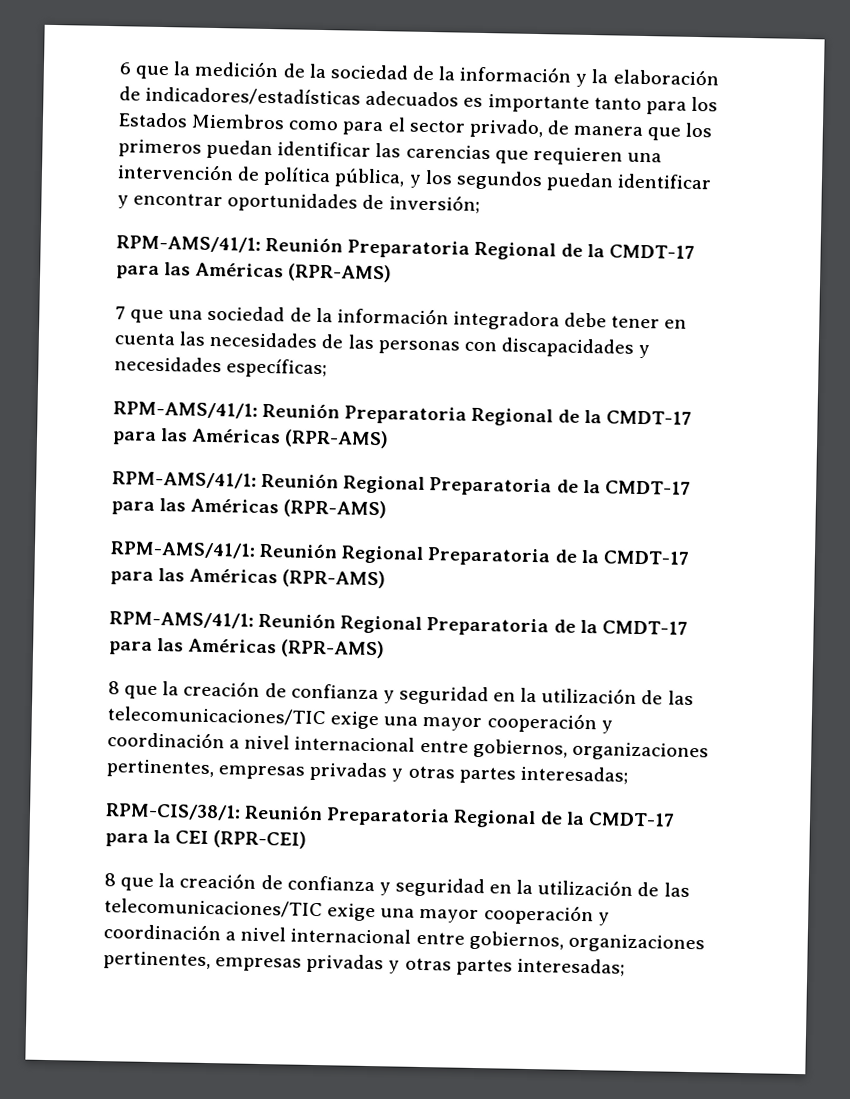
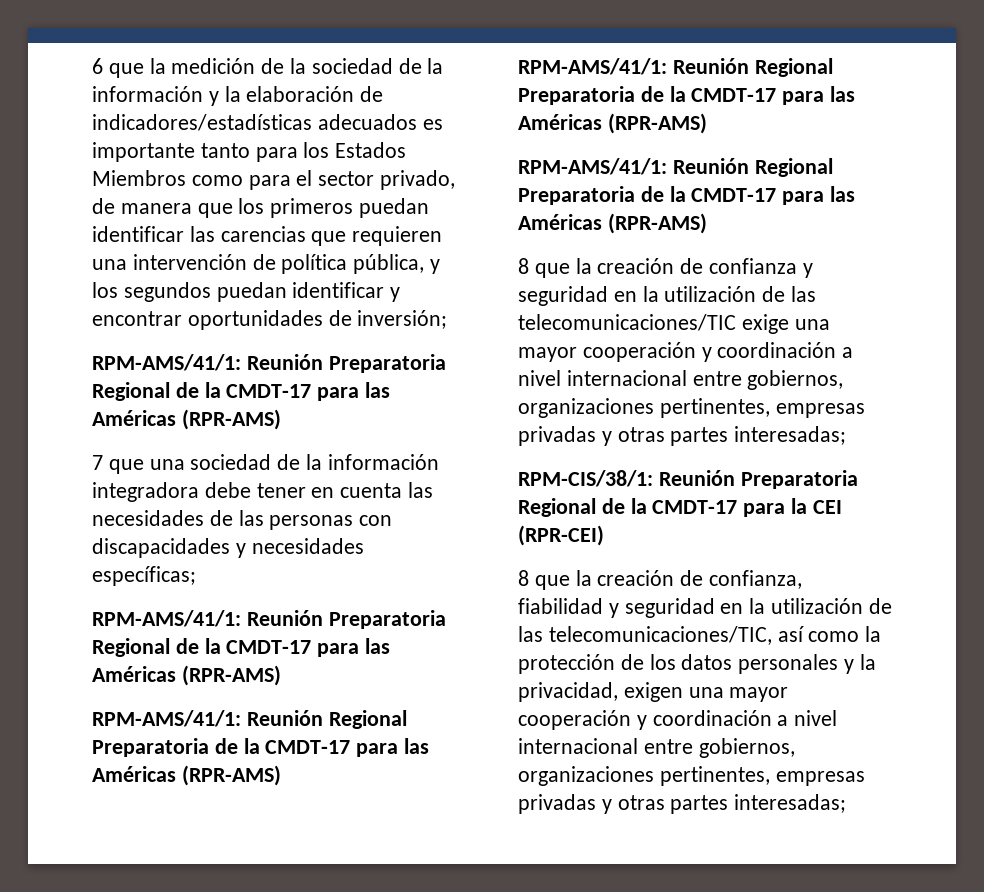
[286,875,690,898] [104,898,377,922] confianza y seguridad en la utilización de las telecomunicaciones/TIC exige -> [709,570,803,589] [518,598,892,618] [518,626,882,645] [518,654,876,674] [518,682,683,702] confianza, fiabilidad y seguridad en la utilización de las telecomunicaciones/TIC, así como la protección de los datos personales y la privacidad, exigen

